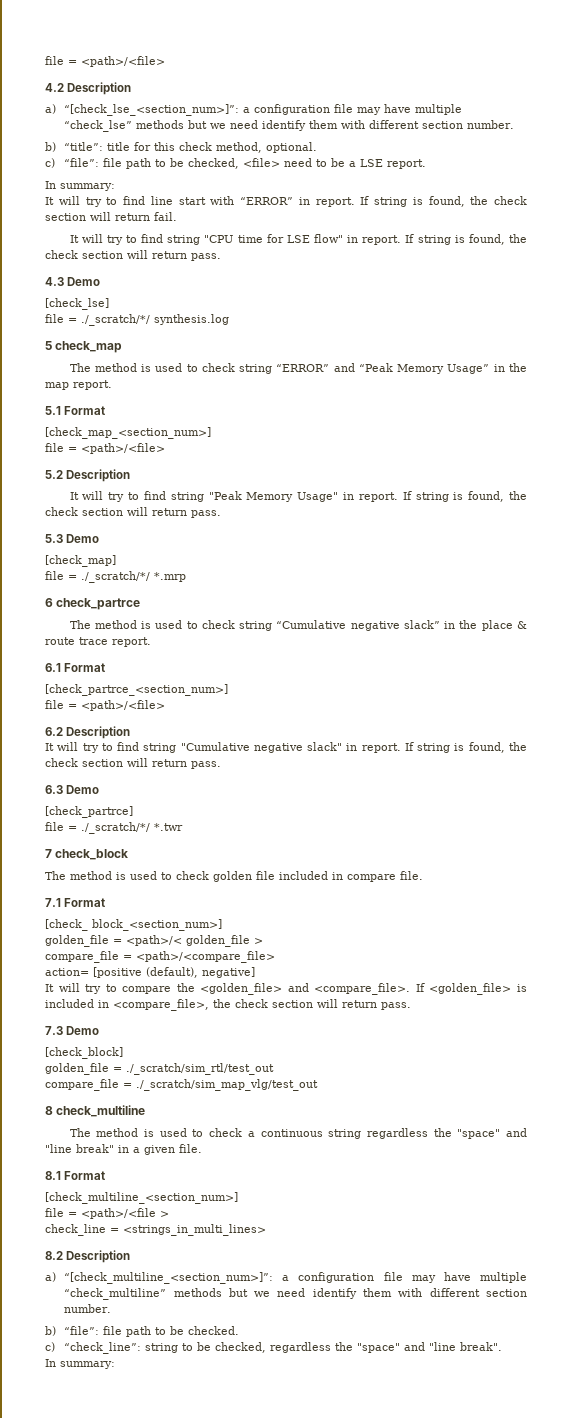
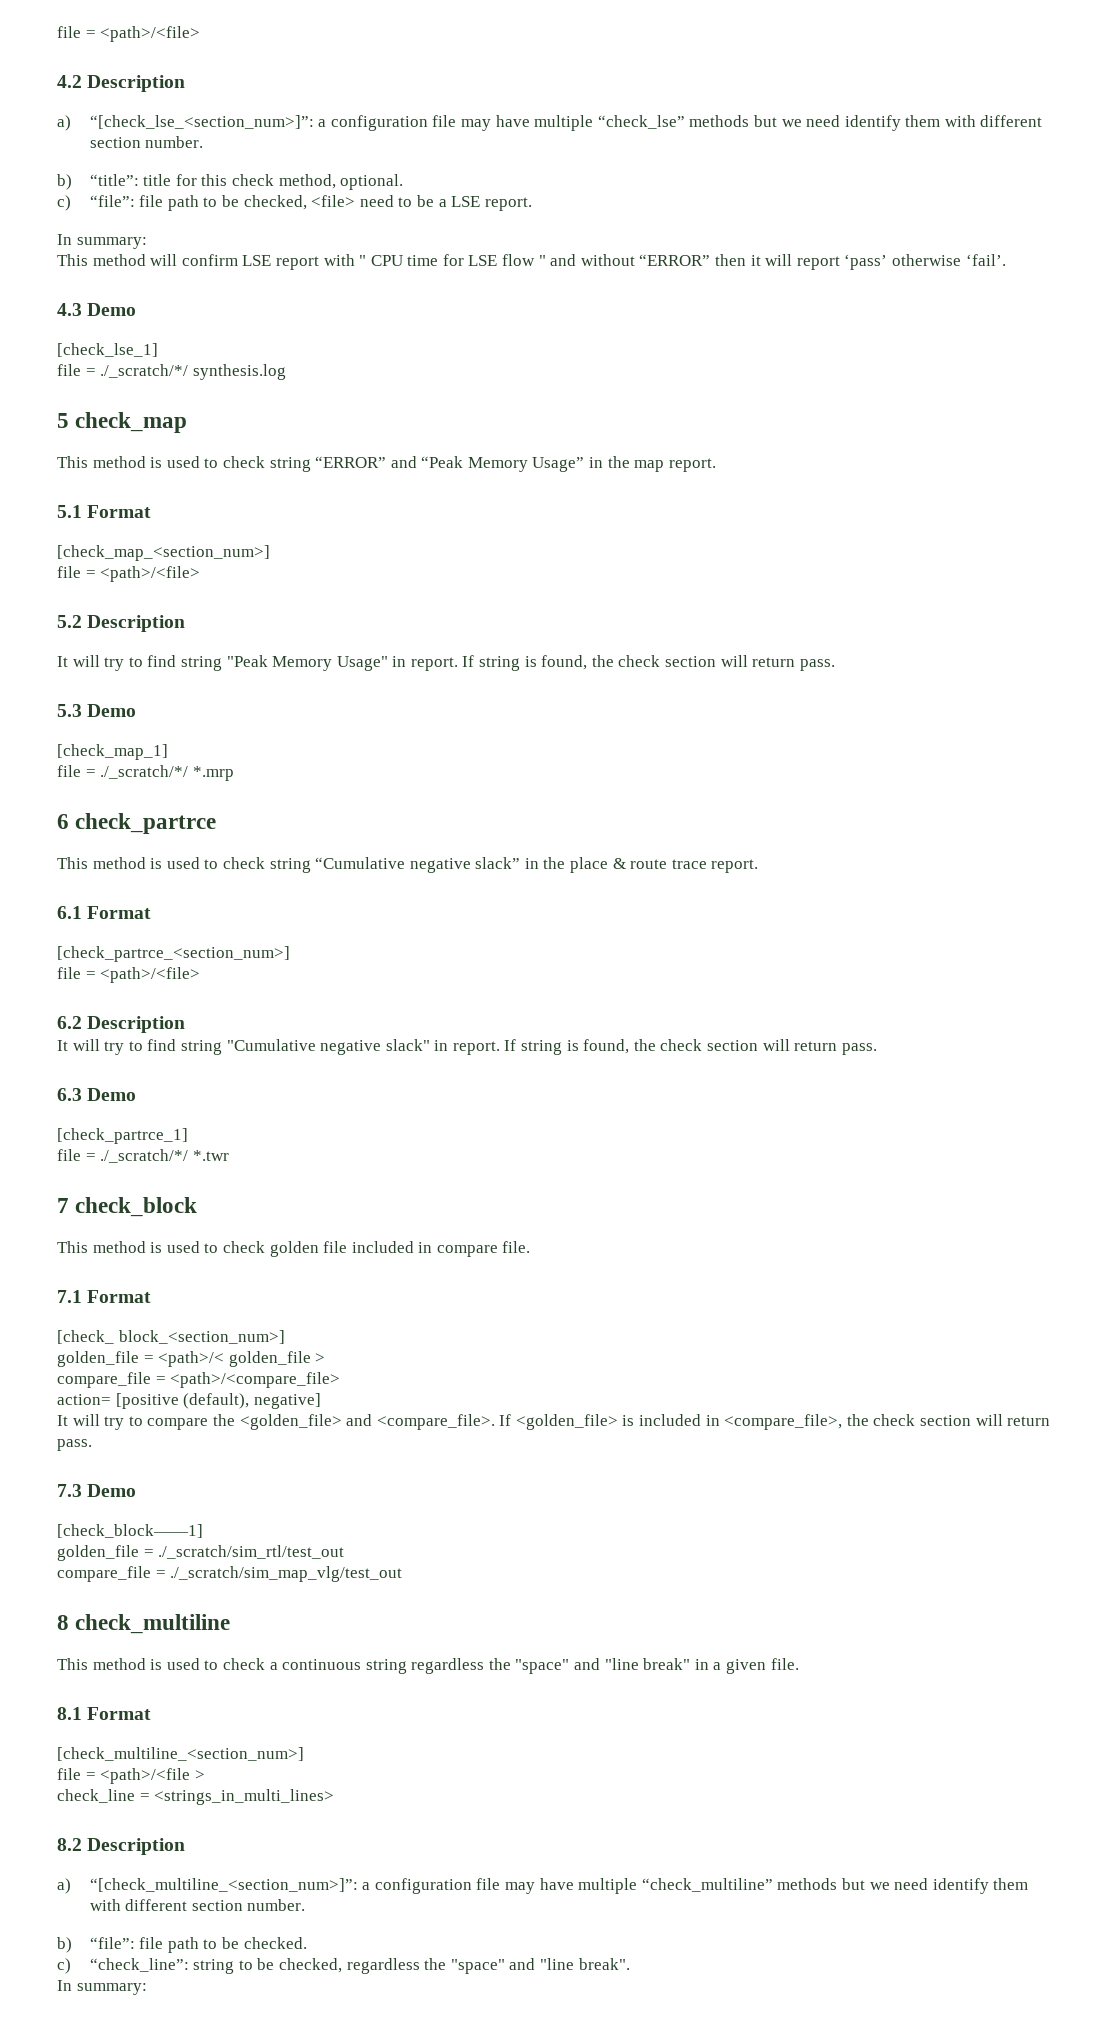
[45,196,527,207] [45,212,177,221] [69,234,527,245] [45,250,221,261] It will try to find line start with “ERROR” in report. If string is found, the check section will return fail. // It will try to find string "CPU time for LSE flow" in report. If string is found, the check section will return pass. -> [57,254,1006,270] This method will confirm LSE report with " CPU time for LSE flow " and without “ERROR” then it will report ‘pass’ otherwise ‘fail’.
[45,298,109,310] [check_lse] -> [57,343,158,357] [check_lse_1]
[69,363,91,372] The -> [57,456,88,468] This
[45,555,116,567] [check_map] -> [57,744,168,760] [check_map_1]
[69,620,91,629] The -> [57,857,88,869] This
[45,806,133,818] [check_partrce] -> [57,1128,188,1144] [check_partrce_1]
[45,871,66,880] The -> [57,1241,88,1253] This
[45,1047,123,1059] [check_block] -> [57,1524,203,1538] [check_block——1]
[69,1128,91,1137] The -> [57,1658,88,1670] This

